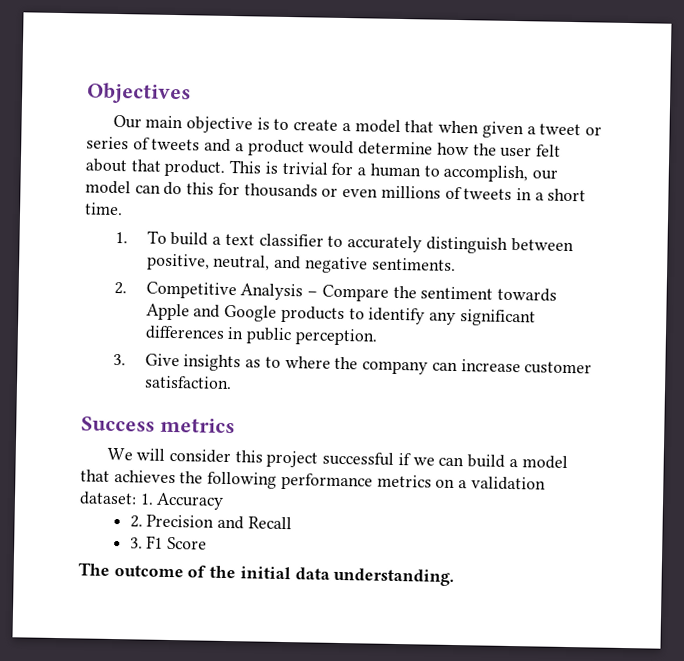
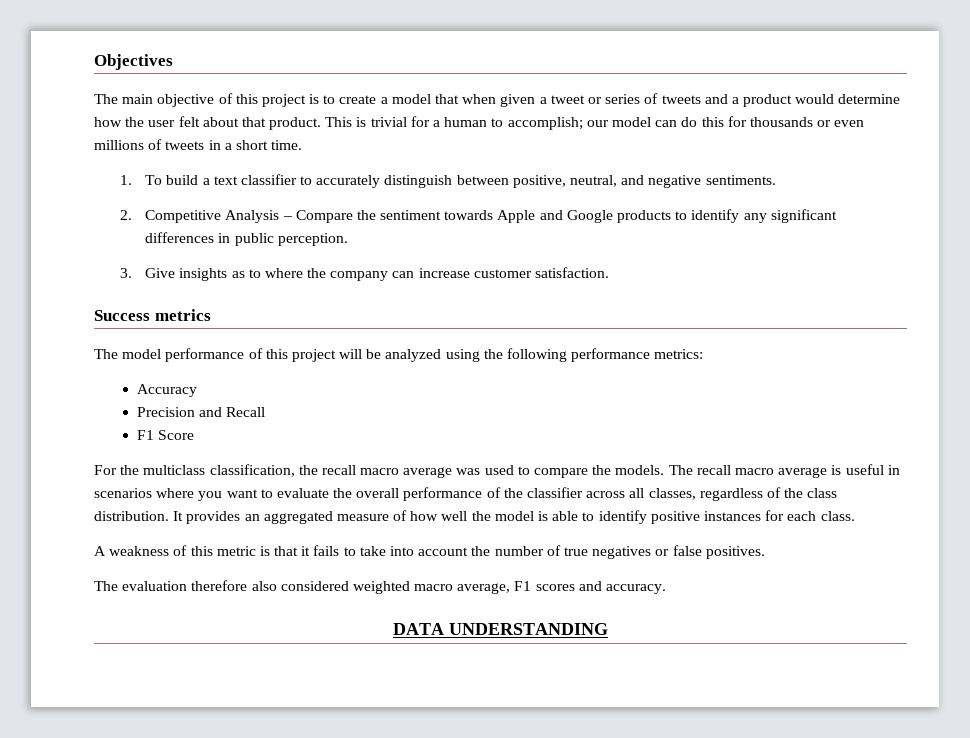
[112,114,142,129] Our -> [94,94,118,104] The
(253, 125) none -> [218,93,306,107] of this project
[443,164,529,183] accomplish, -> [507,117,583,130] accomplish;
[106,447,568,469] [80,469,546,491] [79,491,154,506] We will consider this project successful if we can build a model that achieves the following performance metrics on a validation dataset: 1. -> [94,348,704,362] The model performance of this project will be analyzed using the following performance metrics: //
[129,515,143,528] 2. -> (197, 390) none
[129,537,143,549] 3. -> (266, 412) none
[78,562,455,587] The outcome of the initial data understanding. -> [94,464,900,478] [94,487,838,501] [94,510,855,524] [94,545,765,559] [94,580,667,594] [393,623,608,635] For the multiclass classification, the recall macro average was used to compare the models. The recall macro average is useful in scenarios where you want to evaluate the overall performance of the classifier across all classes, regardless of the class distribution. It provides an aggregated measure of how well the model is able to identify positive instances for each class. // A weakness of this metric is that it fails to take into account the number of true negatives or false positives. // The evaluation therefore also considered weighted macro average, F1 scores and accuracy. // DATA UNDERSTANDING

